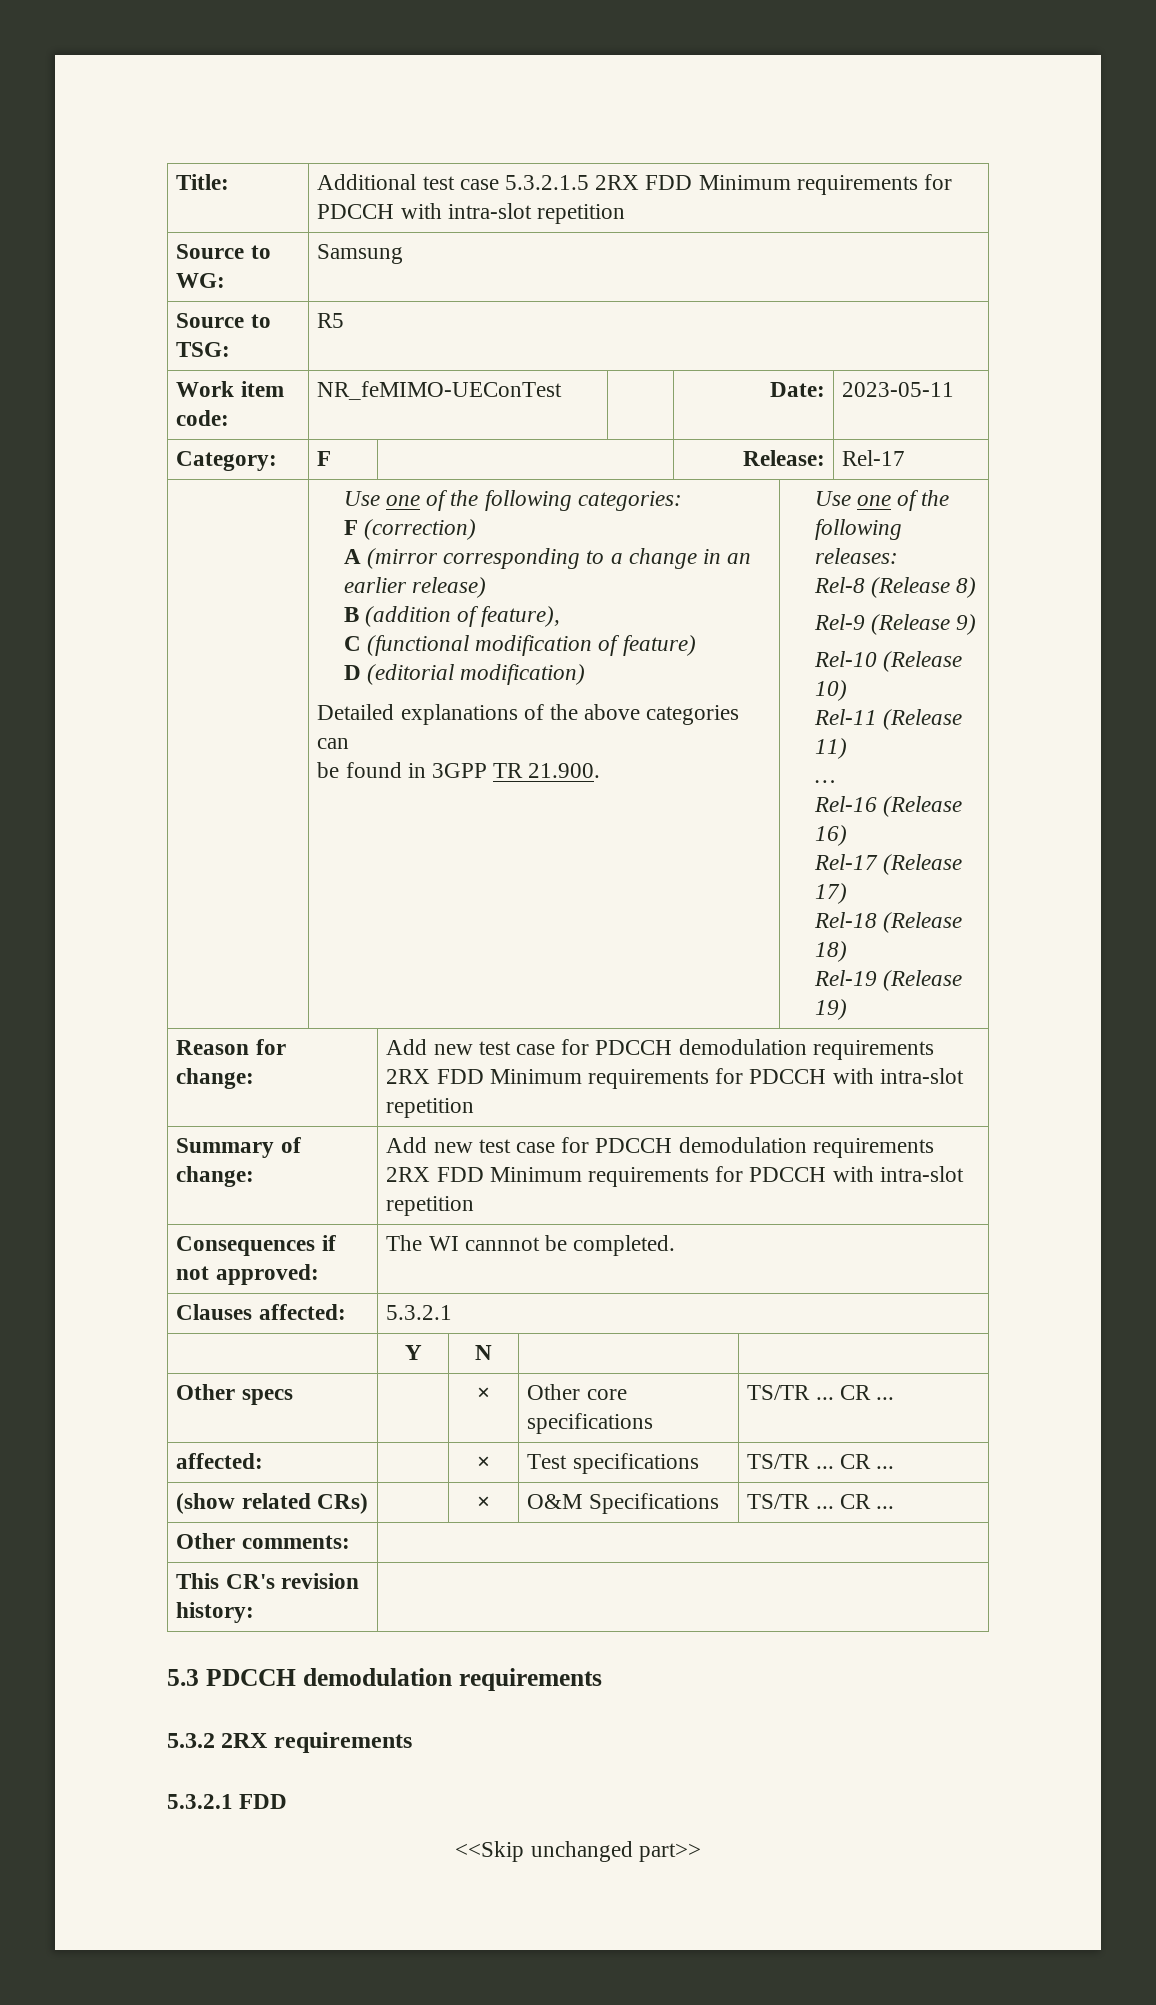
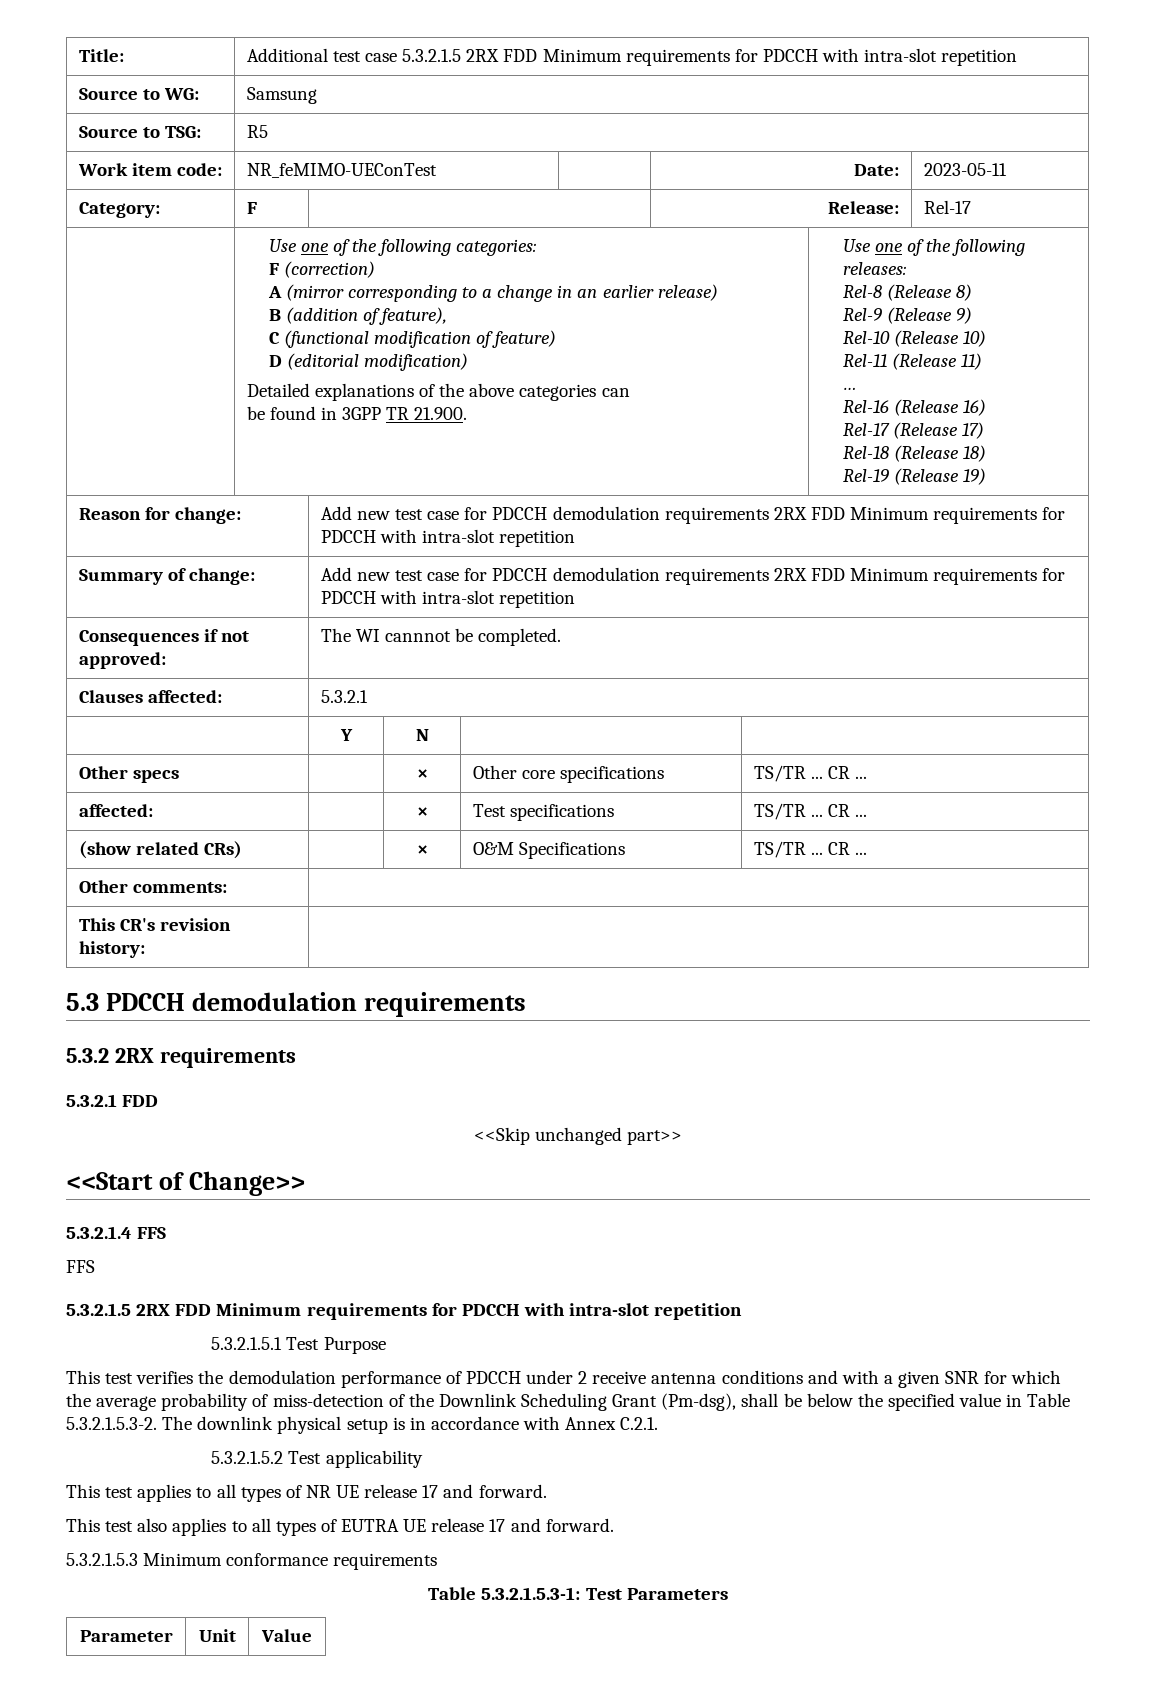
(701, 1852) none -> [66,1171,305,1196] [66,1226,167,1239] [66,1260,95,1273] [66,1303,743,1320] [211,1337,386,1354] [66,1370,1062,1388] [66,1393,1071,1411] [66,1416,659,1434] [211,1450,423,1468] [66,1484,547,1502] [66,1518,614,1536] [66,1553,438,1570] [428,1587,728,1600] [79,1630,173,1642] [198,1629,236,1642] [261,1629,312,1642] // <<Start of Change>> // 5.3.2.1.4 FFS // FFS // 5.3.2.1.5 2RX FDD Minimum requirements for PDCCH with intra-slot repetition // 5.3.2.1.5.1 Test Purpose // This test verifies the demodulation performance of PDCCH under 2 receive antenna conditions and with a given SNR for which the average probability of miss-detection of the Downlink Scheduling Grant (Pm-dsg), shall be below the specified value in Table 5.3.2.1.5.3-2. The downlink physical setup is in accordance with Annex C.2.1. // 5.3.2.1.5.2 Test applicability // This test applies to all types of NR UE release 17 and forward. // This test also applies to all types of EUTRA UE release 17 and forward. // 5.3.2.1.5.3 Minimum conformance requirements // Table 5.3.2.1.5.3-1: Test Parameters // Parameter | Unit | Value

